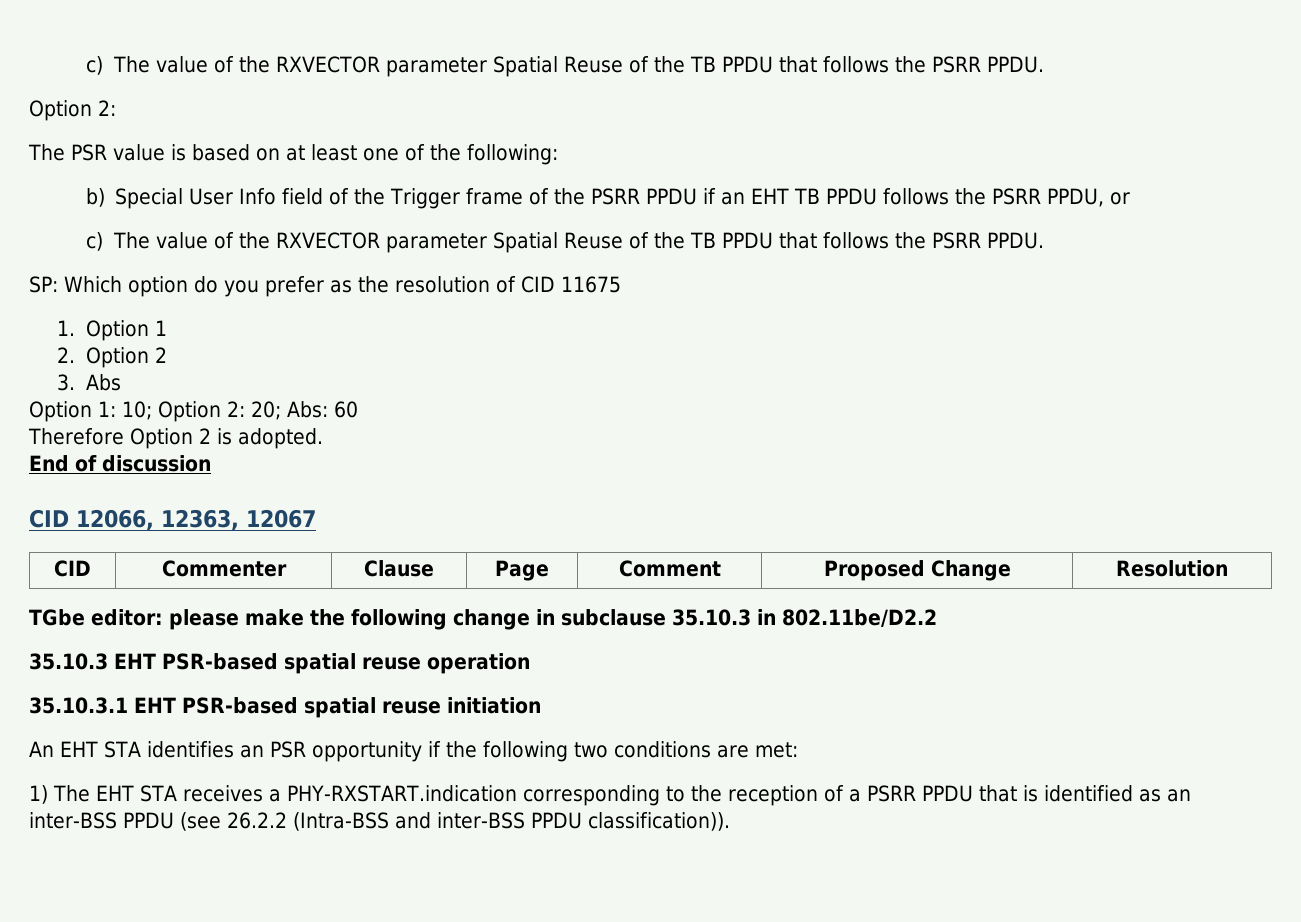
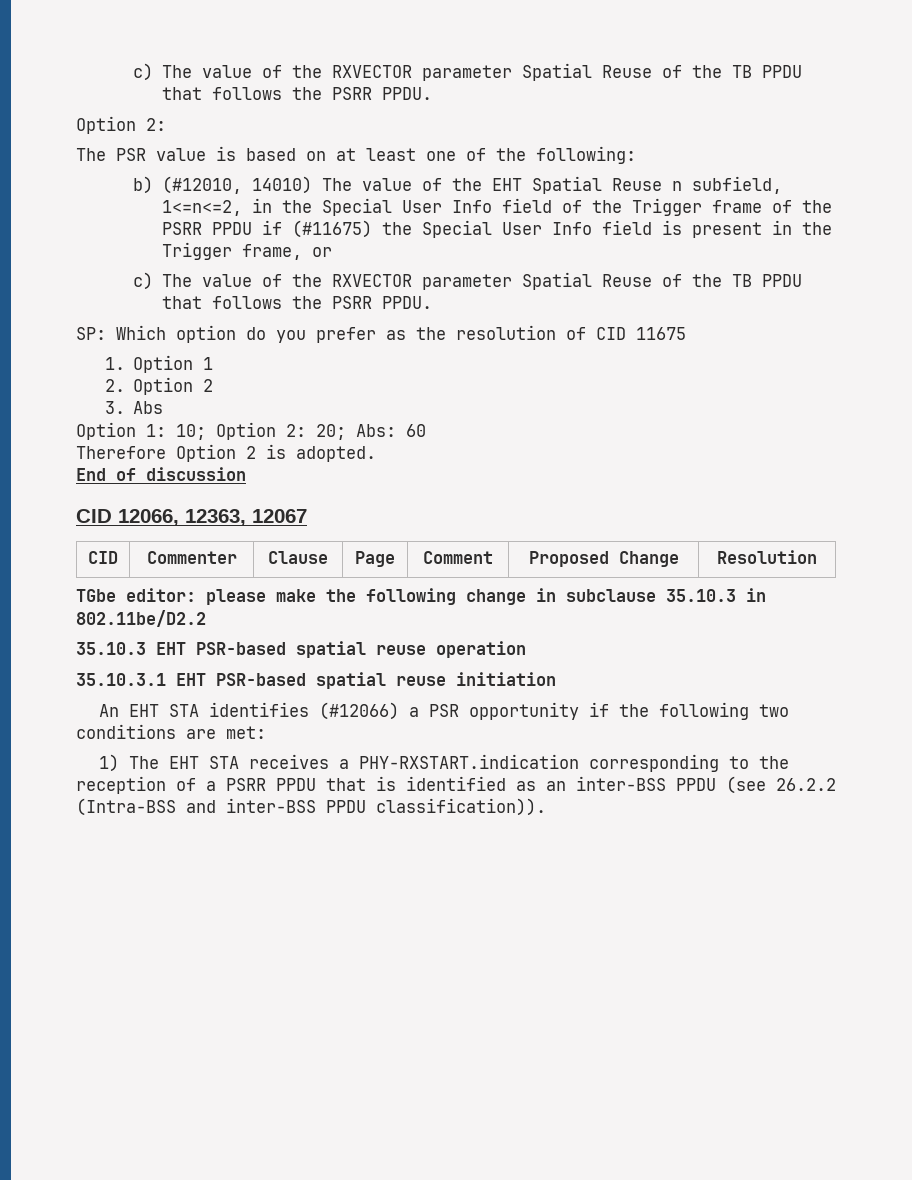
(105, 197) none -> [161,176,782,194] [161,198,312,216] (#12010, 14010) The value of the EHT Spatial Reuse n subfield, 1<=n<=2, in the
[720,188,1104,207] an EHT TB PPDU follows the PSRR PPDU, -> [291,220,832,238] [161,242,302,260] (#11675) the Special User Info field is present in the Trigger frame,
[239,745,264,758] an -> [319,702,420,720] (#12066) a

